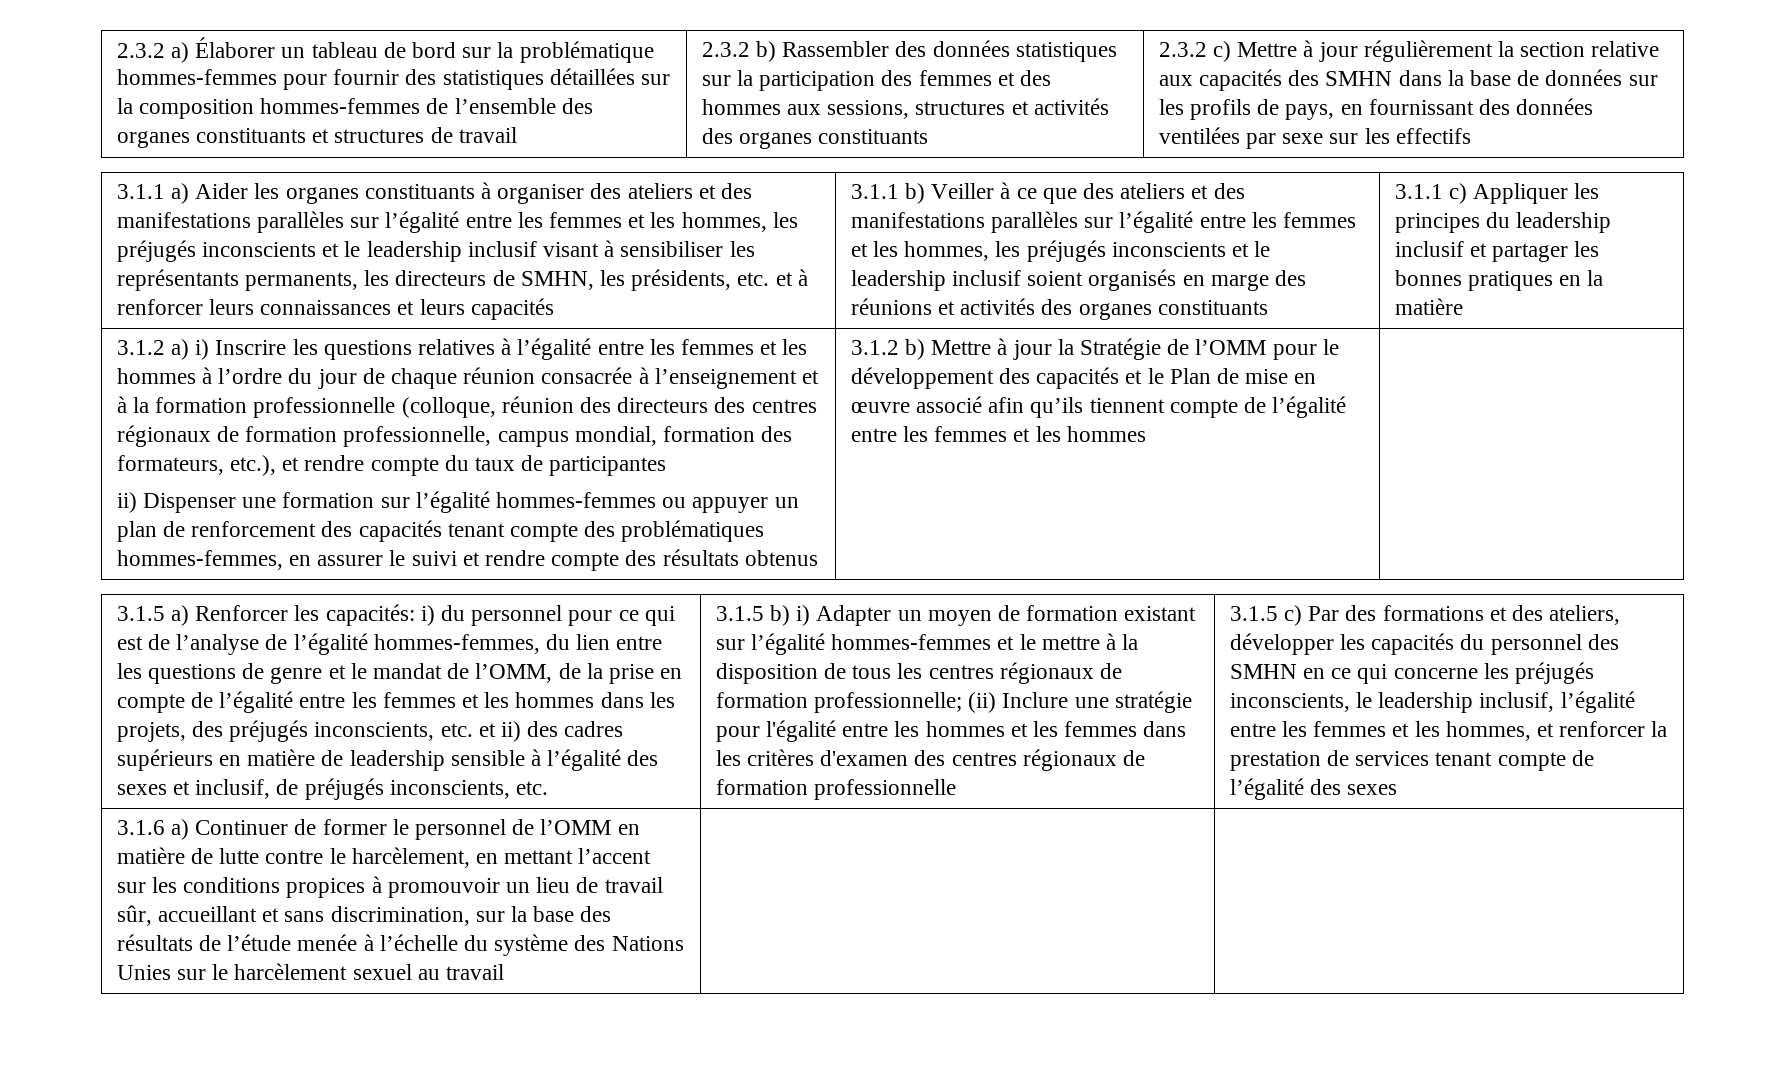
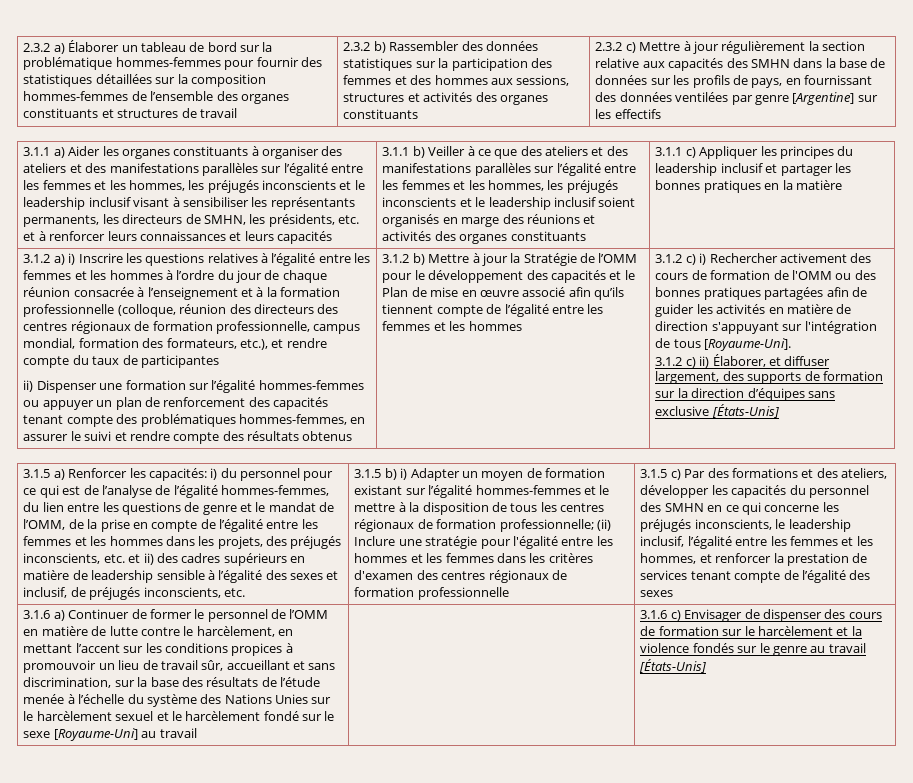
[1282,133,1324,144] sexe -> [754,92,855,105] genre [Argentine]
(1146, 434) none -> [655,253,872,265] [655,270,876,280] [655,287,867,300] [655,304,852,317] [655,321,877,334] [655,338,792,351] [655,354,831,368] [655,371,883,384] [655,388,835,401] [655,404,779,418] 3.1.2 c) i) Rechercher activement des cours de formation de l'OMM ou des bonnes pratiques partagées afin de guider les activités en matière de direction s'appuyant sur l'intégration de tous [Royaume-Uni]. // 3.1.2 c) ii) Élaborer, et diffuser largement, des supports de formation sur la direction d’équipes sans exclusive [États-Unis]
[417,964,505,980] au travail | | -> [156,711,335,721] [23,728,197,741] [640,609,882,622] [640,626,862,636] [640,643,866,656] [639,659,707,673] et le harcèlement fondé sur le sexe [Royaume-Uni] au travail | | 3.1.6 c) Envisager de dispenser des cours de formation sur le harcèlement et la violence fondés sur le genre au travail [États-Unis]

